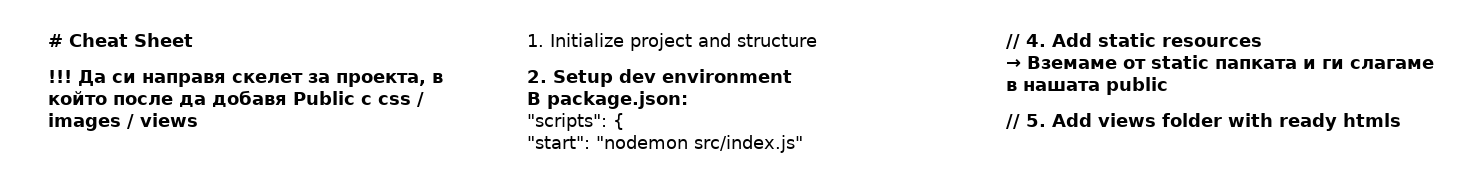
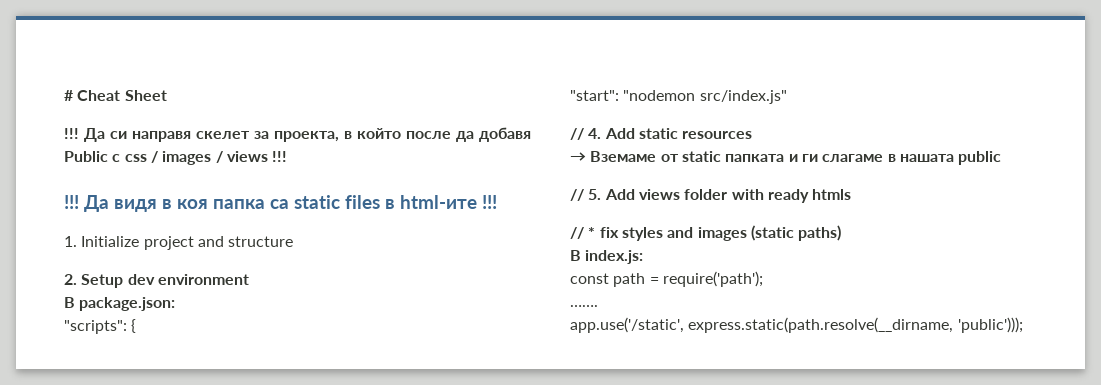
(198, 120) none -> [272,151,288,162] [64,195,497,212] !!! // !!! Да видя в коя папка са static files в html-ите !!!
(1401, 120) none -> [570,225,842,241] [570,250,644,264] [570,271,763,287] [570,305,598,307] [570,317,1023,333] // // * fix styles and images (static paths) // В index.js: // const path = require('path'); // ……. // app.use('/static', express.static(path.resolve(__dirname, 'public')));

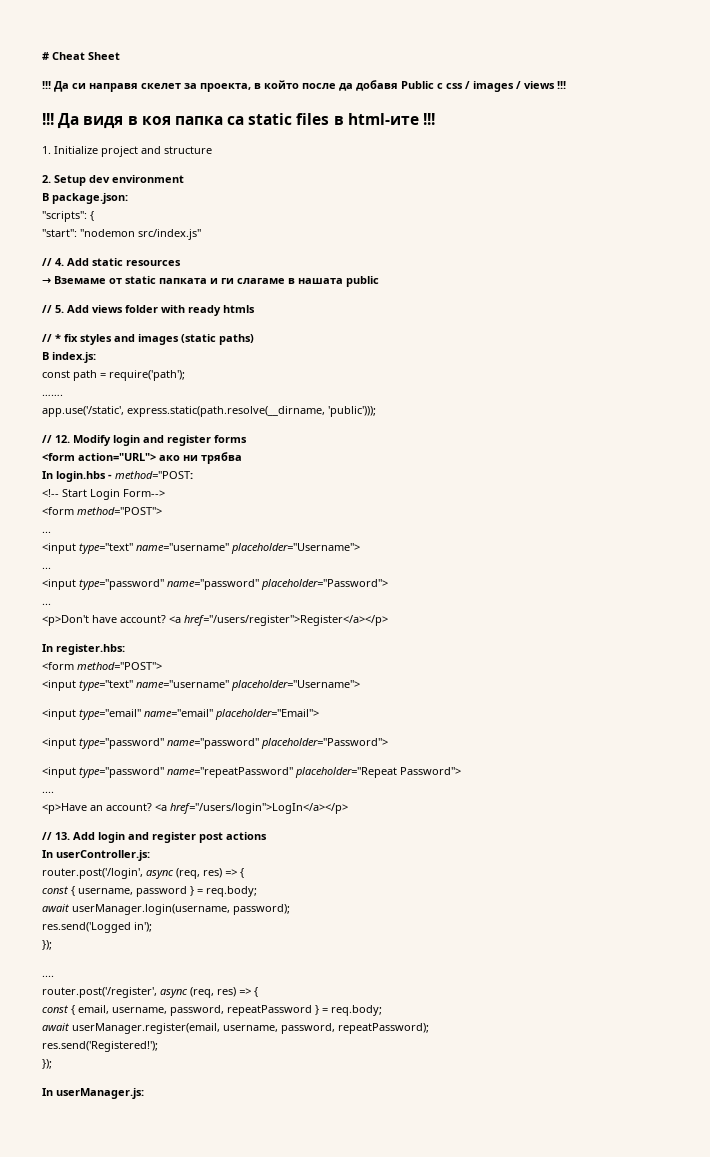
(1023, 325) none -> [42,435,247,446] [42,452,242,464] [42,471,193,482] [42,489,165,500] [42,507,162,515] [42,531,51,533] [42,543,360,554] [42,567,51,569] [42,579,388,590] [42,603,51,605] [42,615,388,626] [42,644,125,655] [42,662,162,670] [42,680,360,691] [42,709,319,720] [42,738,388,749] [42,767,461,778] [42,791,54,793] [42,803,348,814] [42,832,267,843] [42,850,150,861] [42,868,244,879] [42,886,257,897] [42,904,290,915] [42,922,152,933] [42,940,52,950] [42,975,54,977] [42,987,258,998] [42,1005,382,1016] [42,1023,429,1034] [42,1041,158,1052] [42,1059,52,1069] [42,1088,144,1099] // // 12. Modify login and register forms // <form action="URL"> ако ни трябва // In login.hbs - method="POST: // <!-- Start Login Form--> // <form method="POST"> // ... // <input type="text" name="username" placeholder="Username"> // ... // <input type="password" name="password" placeholder="Password"> // ... // <p>Don't have account? <a href="/users/register">Register</a></p> // In register.hbs: // <form method="POST"> // <input type="text" name="username" placeholder="Username"> // <input type="email" name="email" placeholder="Email"> // <input type="password" name="password" placeholder="Password"> // <input type="password" name="repeatPassword" placeholder="Repeat Password"> // .... // <p>Have an account? <a href="/users/login">LogIn</a></p> // // 13. Add login and register post actions // In userController.js: // router.post('/login', async (req, res) => { // const { username, password } = req.body; // await userManager.login(username, password); // res.send('Logged in'); // }); // .... // router.post('/register', async (req, res) => { // const { email, username, password, repeatPassword } = req.body; // await userManager.register(email, username, password, repeatPassword); // res.send('Registered!'); // }); // In userManager.js:

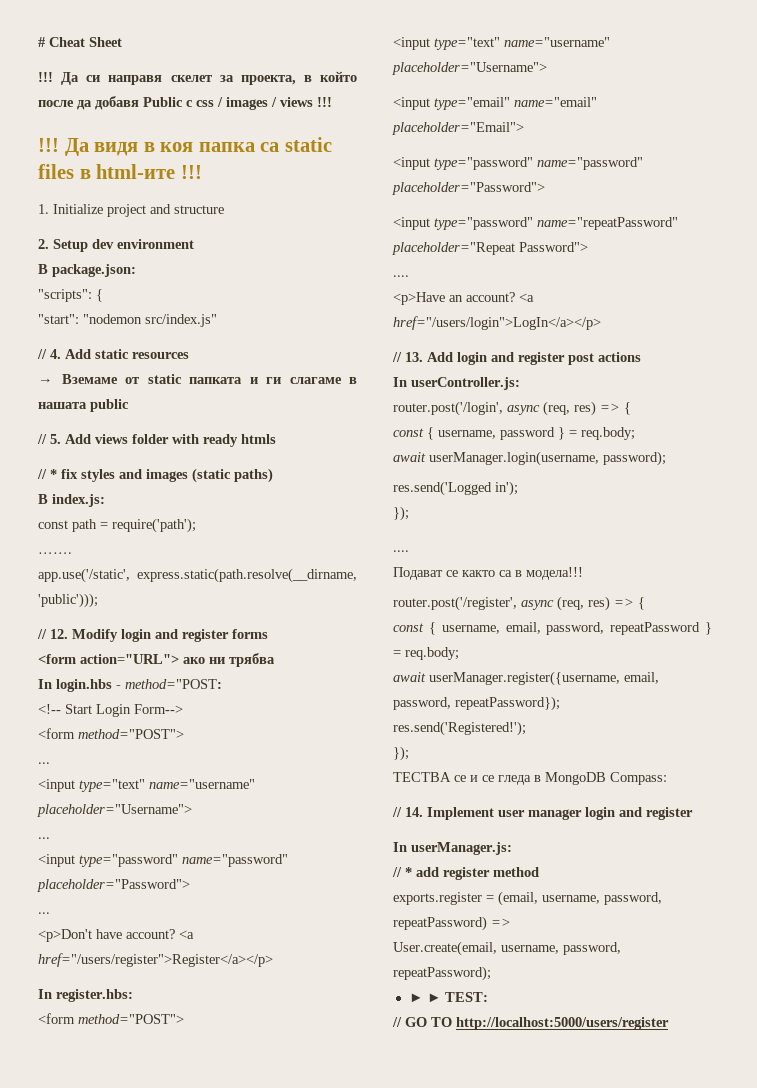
(54, 976) none -> [393,567,583,580] // Подават се както са в модела!!!
[78,1005,167,1014] email, username, -> [441,622,541,634] username, email,
[72,1023,429,1034] [42,1041,158,1052] [42,1059,52,1069] [42,1088,144,1099] userManager.register(email, username, password, repeatPassword); // res.send('Registered!'); // }); // In userManager.js: -> [429,671,659,686] [393,696,560,711] [393,721,526,736] [393,746,409,761] [393,772,667,785] [392,807,693,820] [393,842,512,855] [392,867,539,880] [393,891,662,906] [393,916,511,931] [393,941,621,956] [393,966,491,981] [408,992,488,1003] [392,1017,669,1030] userManager.register({username, email, password, repeatPassword}); // res.send('Registered!'); // }); // ТЕСТВА се и се гледа в MongoDB Compass: // // 14. Implement user manager login and register // In userManager.js: // // * add register method // exports.register = (email, username, password, repeatPassword) => // User.create(email, username, password, repeatPassword); // ► ► TEST: // // GO TO http://localhost:5000/users/register

